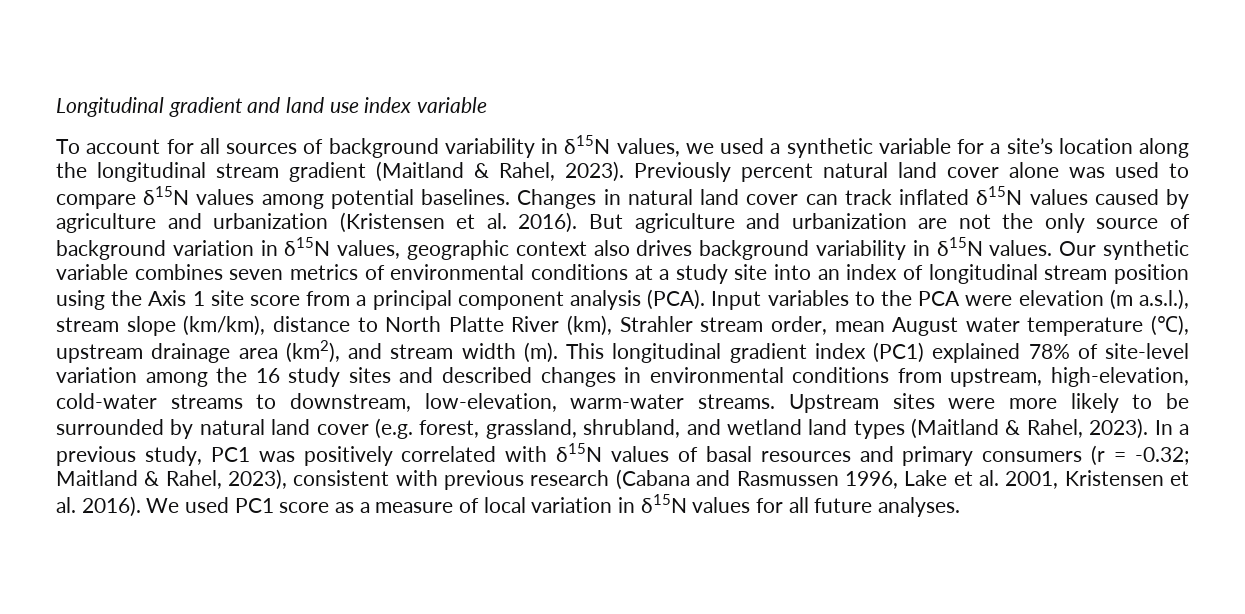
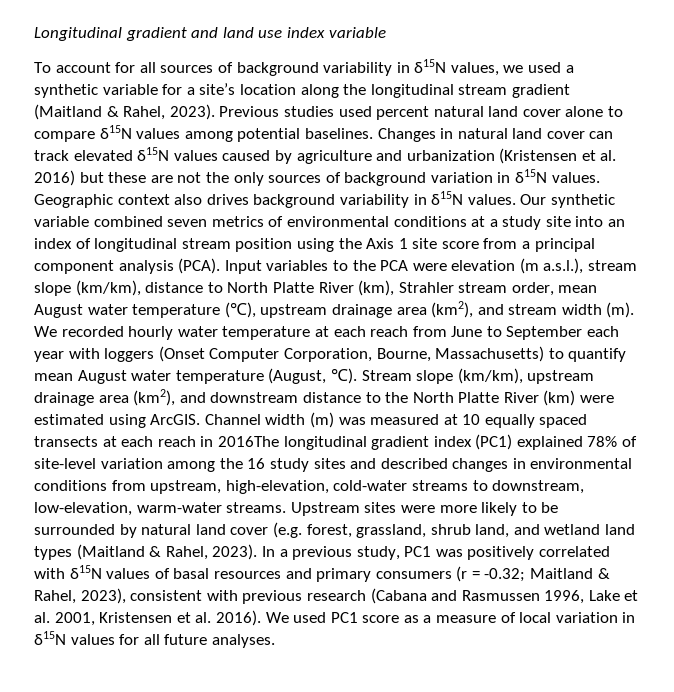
[634,162,731,182] Previously -> [219,106,372,117] Previous studies used
[1069,162,1159,178] was used -> (604, 111) none
[899,189,970,205] inflated -> [73,150,133,161] elevated
[518,212,907,233] 2016). But agriculture and urbanization -> [34,170,147,186] 2016) but these
[1096,218,1159,229] source -> [268,175,322,183] sources
[337,240,510,260] values, geographic -> [551,172,600,183] [34,194,113,208] values. Geographic
[134,264,223,280] combines -> [93,216,163,227] combined
[566,343,604,359] This -> [34,326,620,340] [34,346,627,362] [34,368,595,384] [34,389,615,406] [34,412,588,428] [34,436,279,447] We recorded hourly water temperature at each reach from June to September each year with loggers (Onset Computer Corporation, Bourne, Massachusetts) to quantify mean August water temperature (August, ℃). Stream slope (km/km), upstream drainage area (km2), and downstream distance to the North Platte River (km) were estimated using ArcGIS. Channel width (m) was measured at 10 equally spaced transects at each reach in 2016The
[583,419,681,438] shrubland, -> [430,524,510,538] shrub land,

